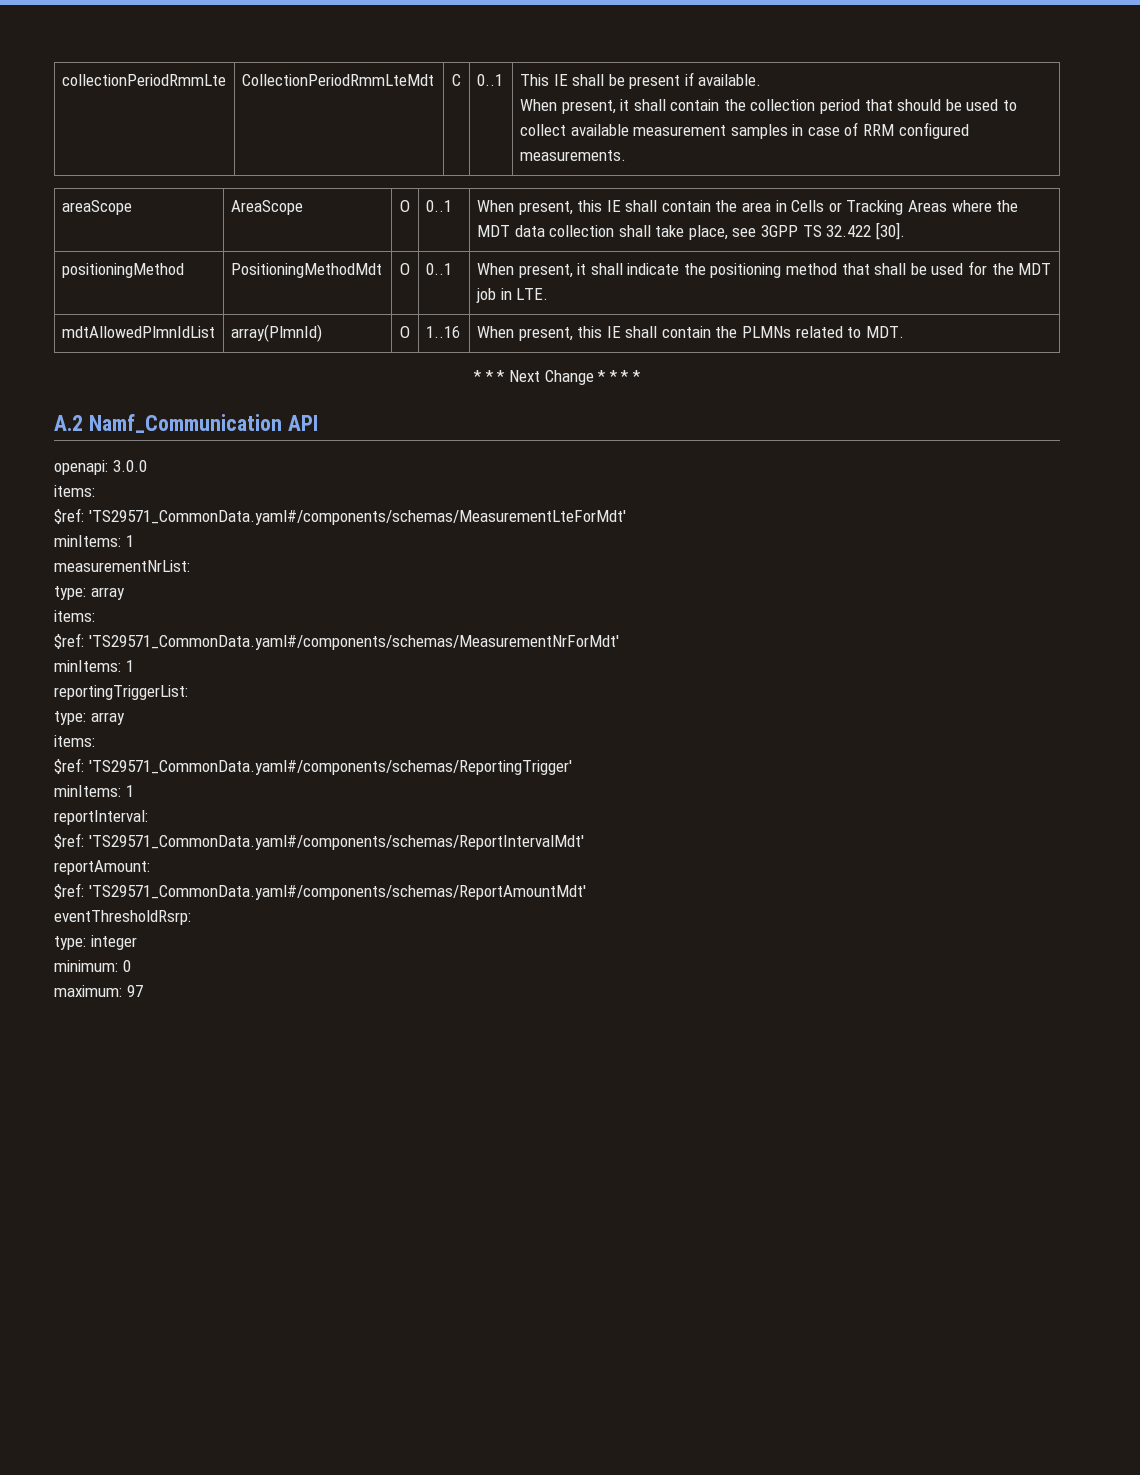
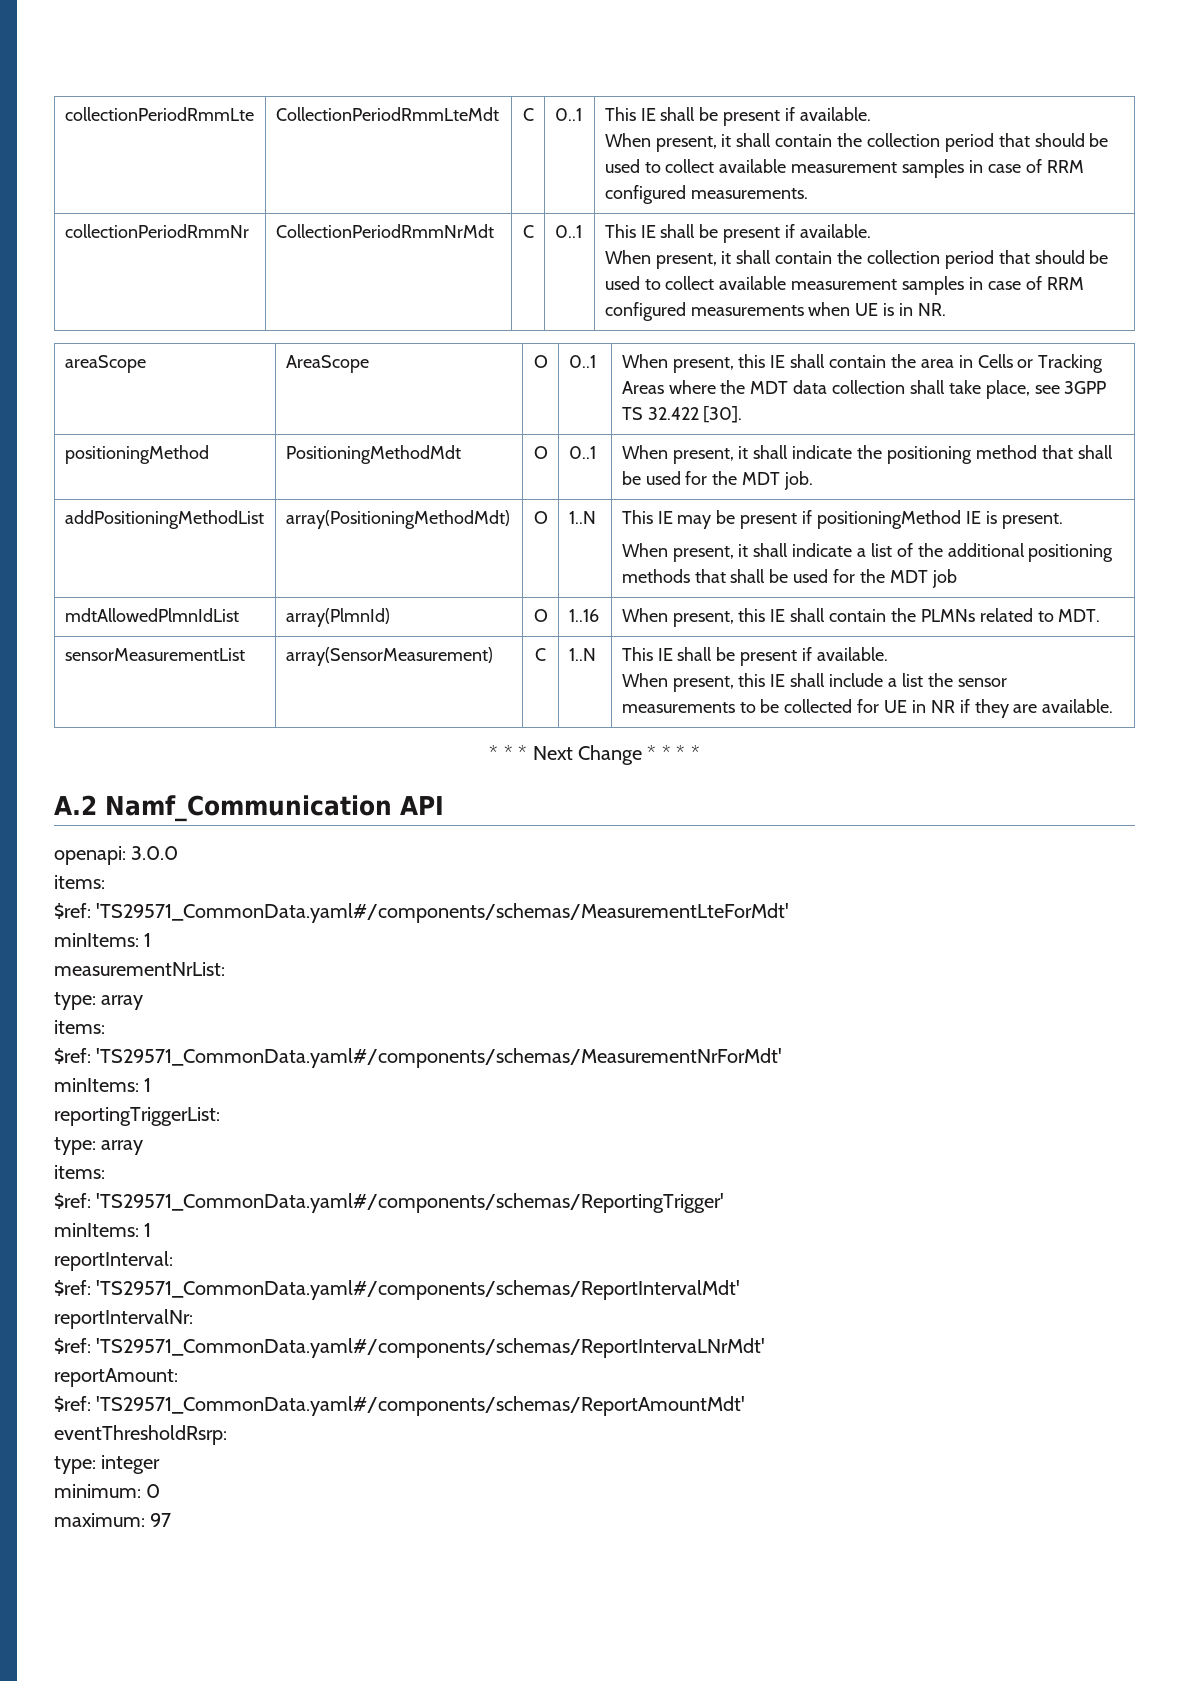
(626, 155) none -> [64,224,249,238] [275,224,494,238] [522,225,534,238] [554,225,582,238] [604,224,871,243] [604,250,1109,269] [604,276,1084,295] [604,302,946,321] // collectionPeriodRmmNr | CollectionPeriodRmmNrMdt | C | 0..1 | This IE shall be present if available. // When present, it shall contain the collection period that should be used to collect available measurement samples in case of RRM configured measurements when UE is in NR.
(1052, 269) none -> [784,471,814,490] [64,510,264,529] [285,510,510,529] [533,511,548,524] [568,511,596,524] [621,510,1063,529] [621,543,1114,562] [621,569,928,583] job. // addPositioningMethodList | array(PositioningMethodMdt) | O | 1..N | This IE may be present if positioningMethod IE is present. // When present, it shall indicate a list of the additional positioning methods that shall be used for the MDT
[500,288,549,300] in LTE. -> (957, 578) none
(904, 332) none -> [64,648,245,661] [285,647,493,666] [535,648,546,661] [568,648,596,661] [621,647,888,666] [621,673,1007,692] [621,699,1114,718] // sensorMeasurementList | array(SensorMeasurement) | C | 1..N | This IE shall be present if available. // When present, this IE shall include a list the sensor measurements to be collected for UE in NR if they are available.
(584, 842) none -> [54,1309,193,1329] [54,1338,766,1358] // reportIntervalNr: // $ref: 'TS29571_CommonData.yaml#/components/schemas/ReportIntervaLNrMdt'

